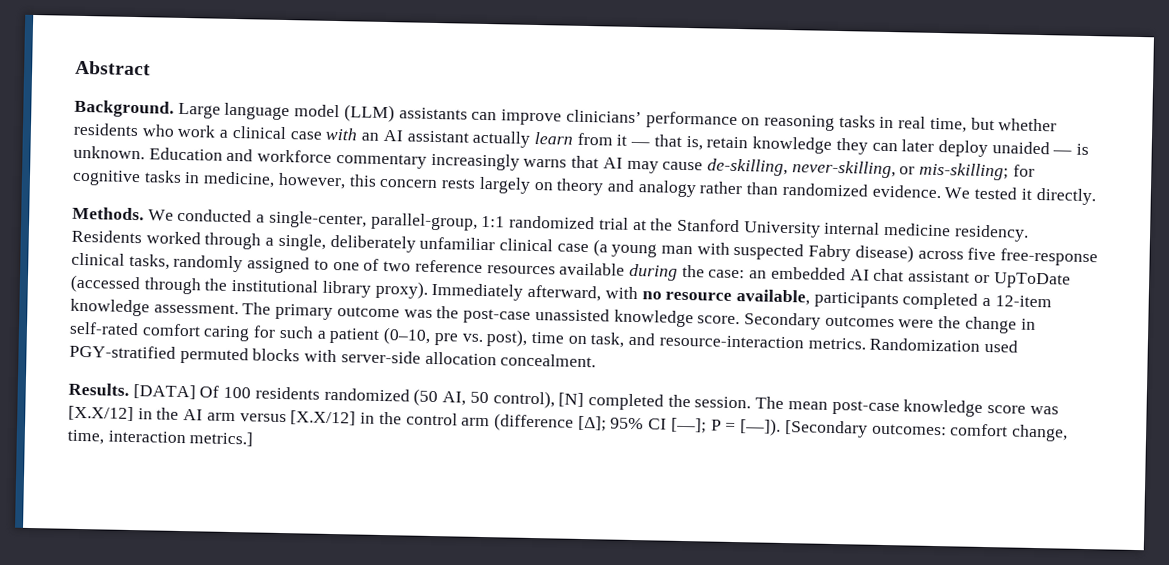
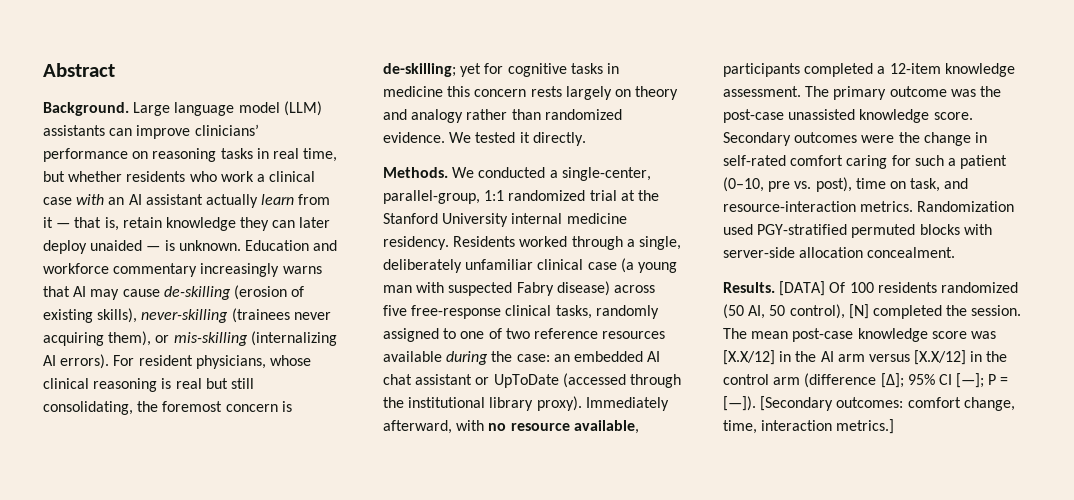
[706,158,1010,181] de-skilling, never-skilling, or mis-skilling; -> [163,285,305,300] [43,308,331,323] [43,331,337,346] [43,354,311,369] [43,378,254,392] [43,401,292,415] [383,63,482,77] de-skilling (erosion of existing skills), never-skilling (trainees never acquiring them), or mis-skilling (internalizing AI errors). For resident physicians, whose clinical reasoning is real but still consolidating, the foremost concern is de-skilling; yet
[203,171,346,190] medicine, however, -> [383,86,443,97] medicine

